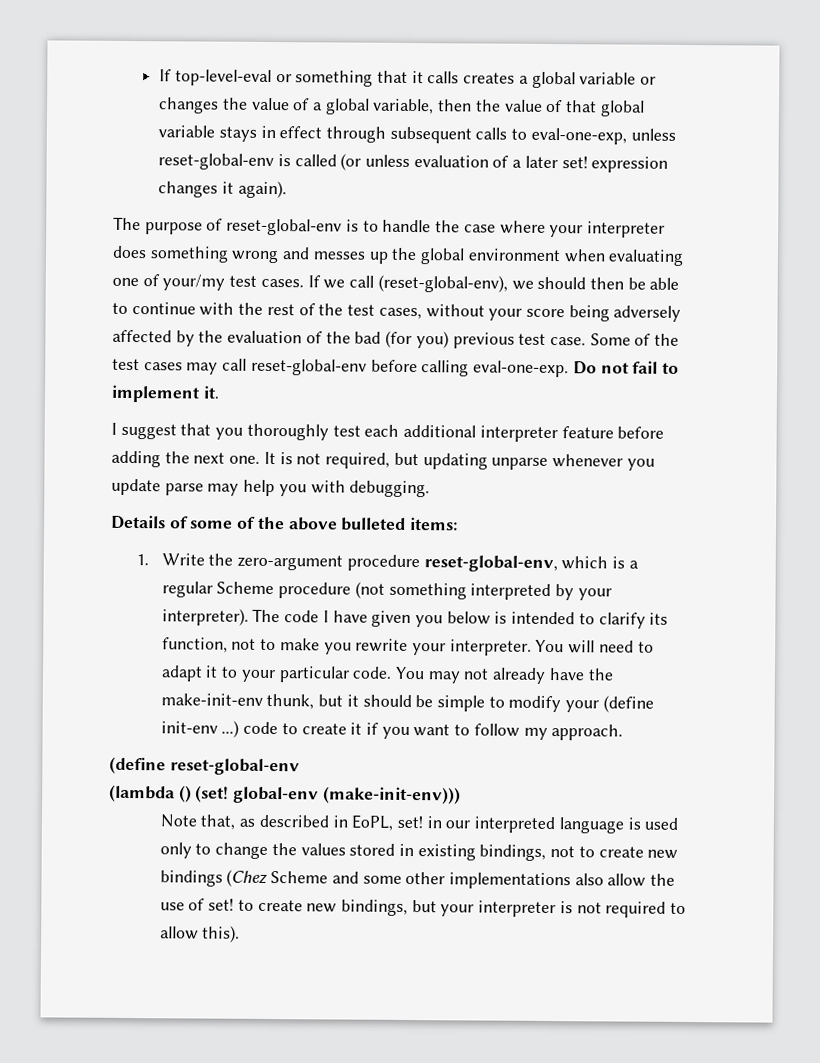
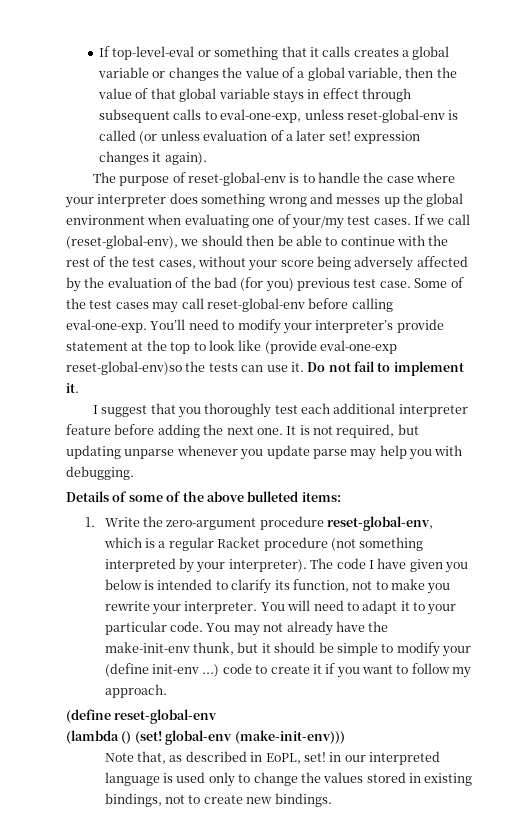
(570, 369) none -> [150,319,444,334] [66,340,397,354] [66,361,304,375] You’ll need to modify your interpreter’s provide statement at the top to look like (provide eval-one-exp reset-global-env)so the tests can use it.
[216,581,275,595] Scheme -> [217,537,261,548] Racket
[159,869,676,890] [159,898,687,918] [159,925,241,943] bindings (Chez Scheme and some other implementations also allow the use of set! to create new bindings, but your interpreter is not required to allow this). -> [274,793,332,807] bindings.

